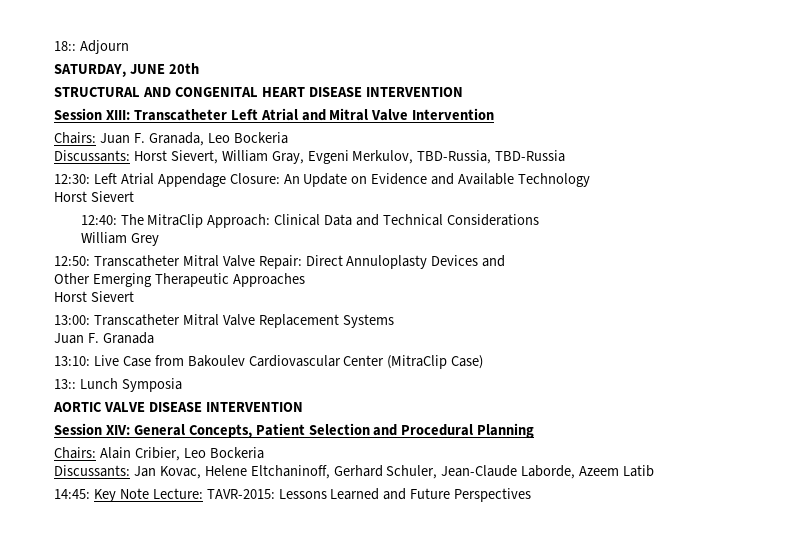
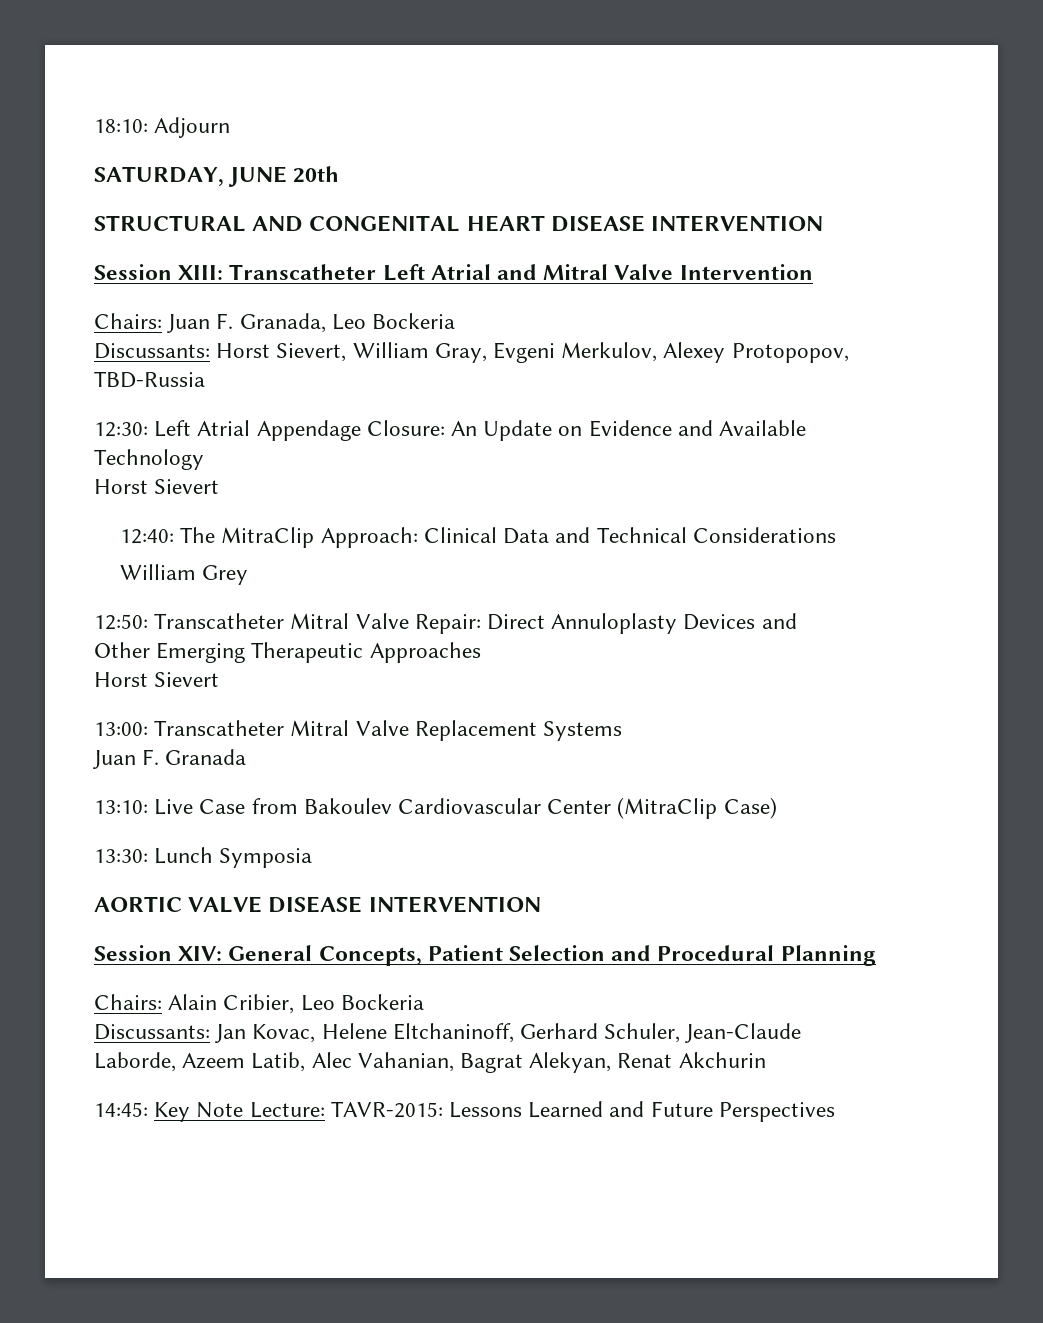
[54,41,76,51] 18:: -> [94,119,148,133] 18:10:
[417,150,492,164] TBD-Russia, -> [663,342,849,363] Alexey Protopopov,
[54,379,76,389] 13:: -> [94,849,148,863] 13:30:
[623,465,655,477] Latib -> [251,1052,766,1073] Latib, Alec Vahanian, Bagrat Alekyan, Renat Akchurin

